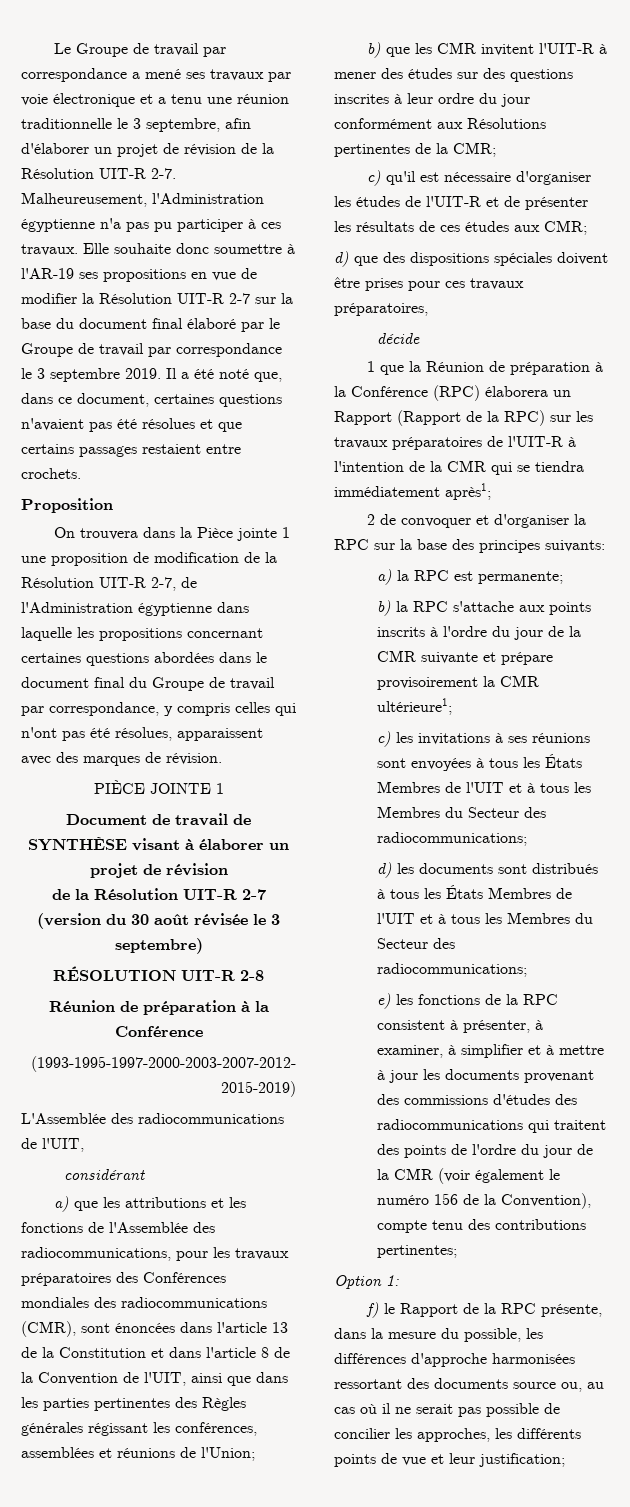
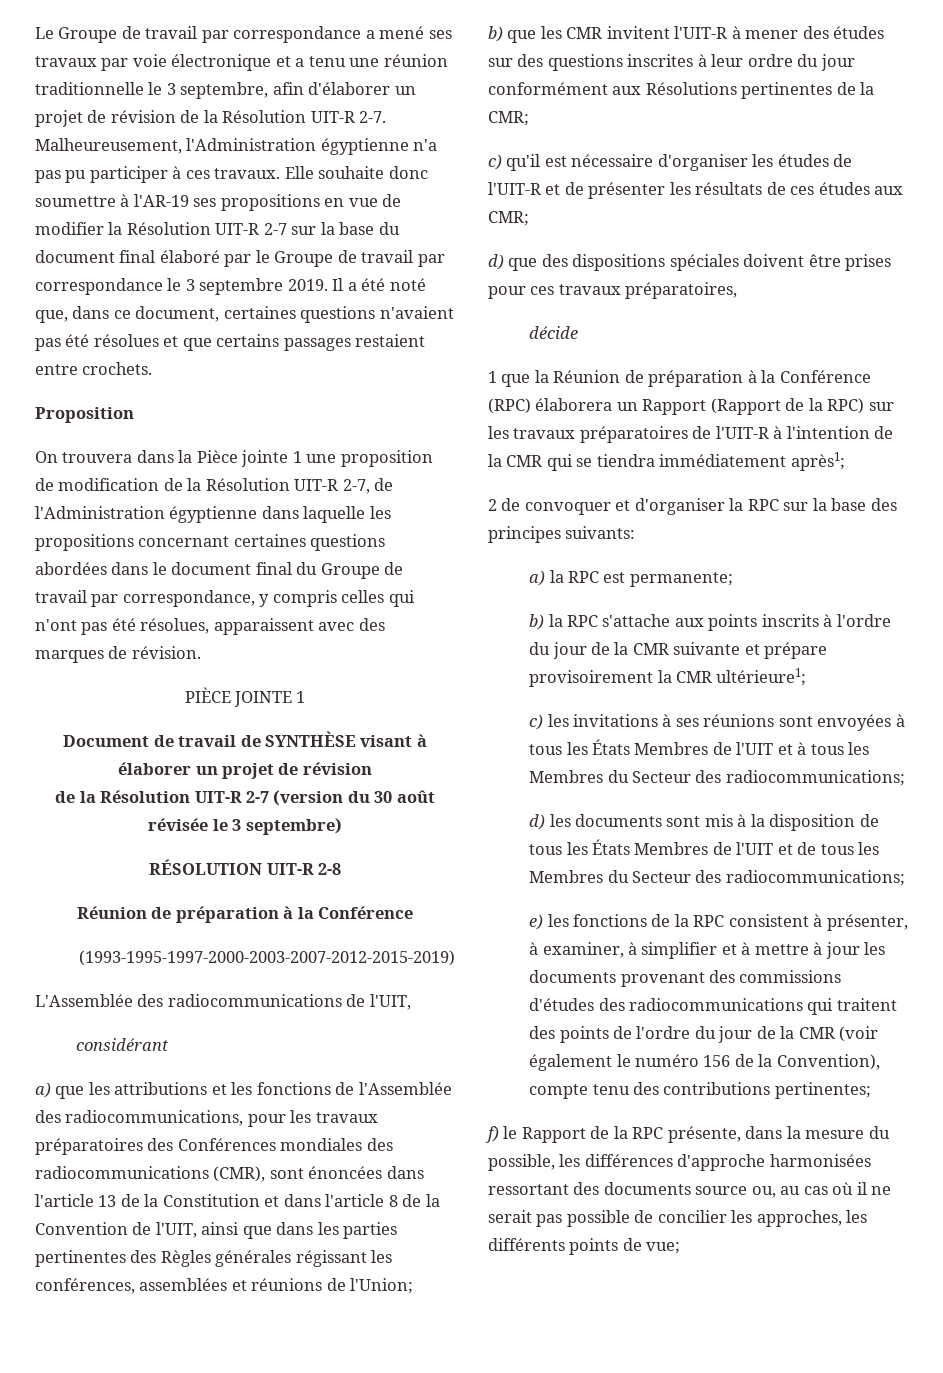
[531,863,598,874] [376,885,572,899] [376,913,446,924] distribués à tous les États Membres de l'UIT et à -> [704,814,879,831] [529,839,817,855] mis à la disposition de tous les États Membres de l'UIT et de
[334,1275,399,1289] // Option 1: -> (871, 1090) none
[402,1453,565,1467] vue et leur justification; -> [646,1242,681,1254] vue;

